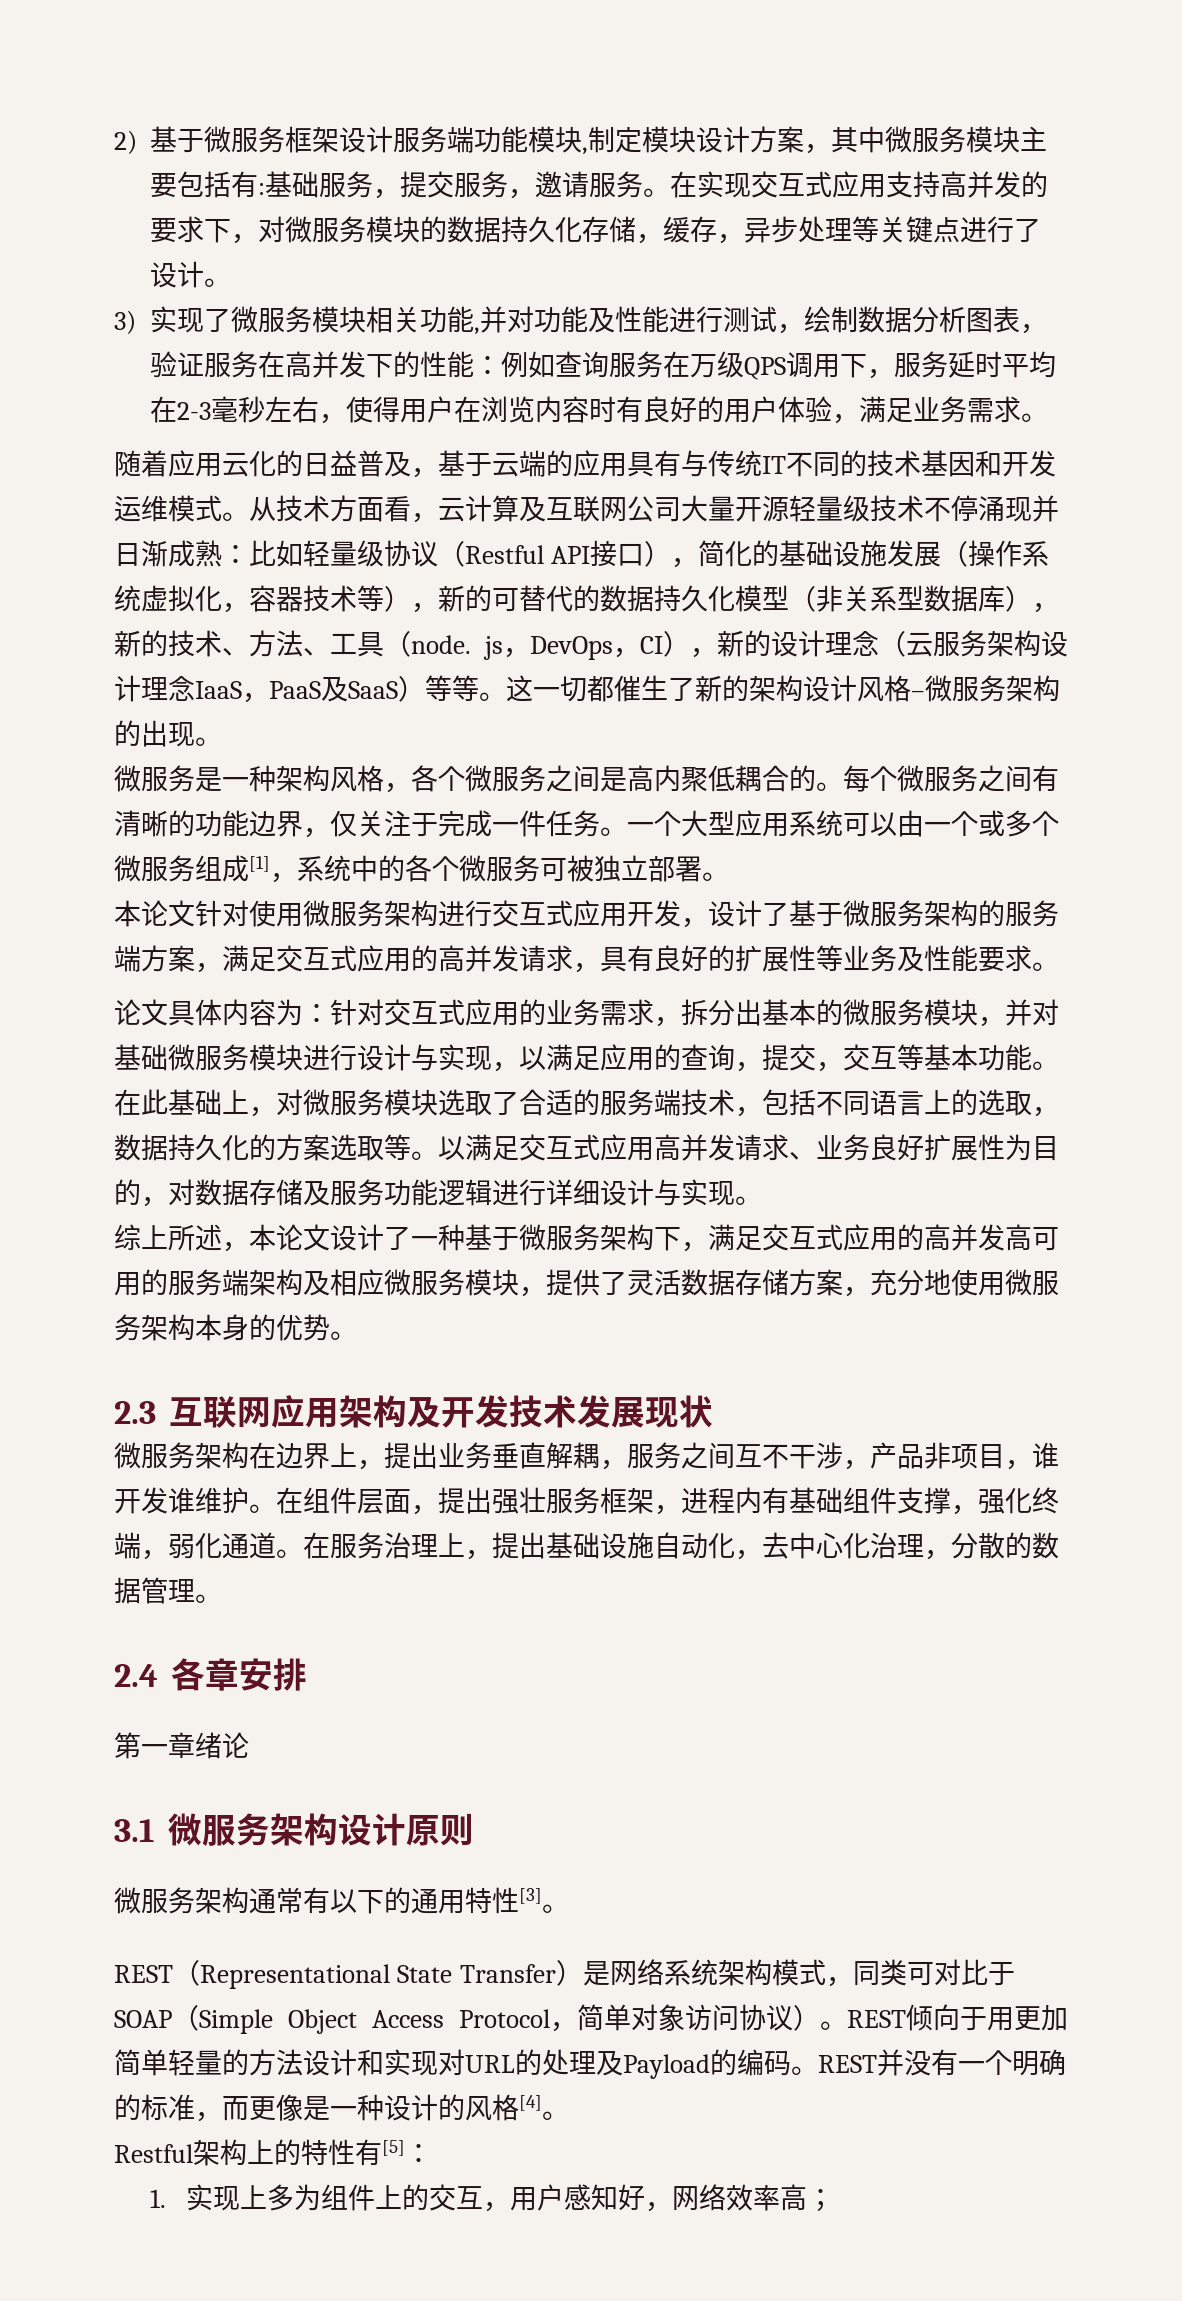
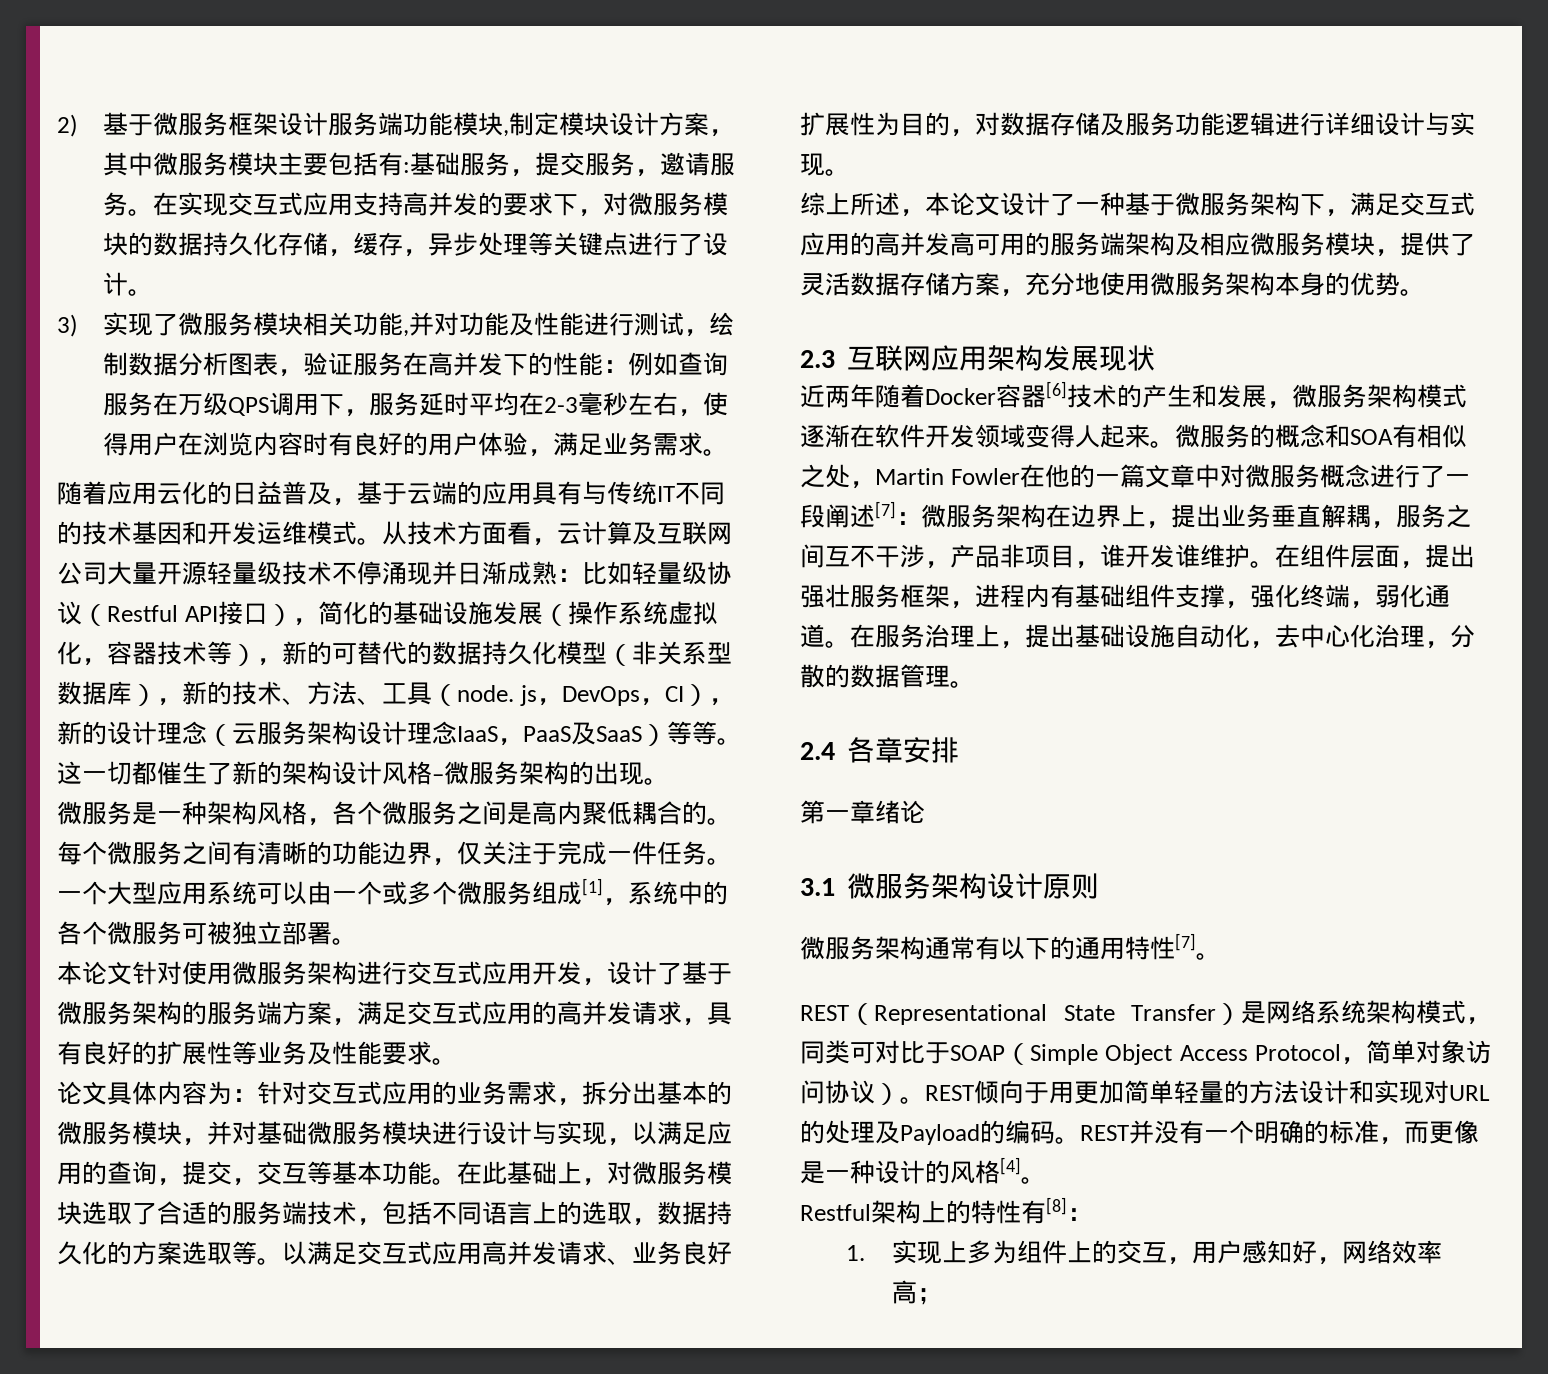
[407,1395,578,1428] 及开发技术 -> (1044, 358) none
(714, 1411) none -> [800,381,1467,409] [800,424,1467,448] [800,464,1470,489] [800,501,921,528] 近两年随着Docker容器[6]技术的产生和发展，微服务架构模式逐渐在软件开发领域变得人起来。微服务的概念和SOA有相似之处，Martin Fowler在他的一篇文章中对微服务概念进行了一段阐述[7]：
[519,1888,542,1904] [3] -> [1175,933,1196,951] [7]
[382,2140,405,2156] [5] -> [1046,1197,1067,1215] [8]

